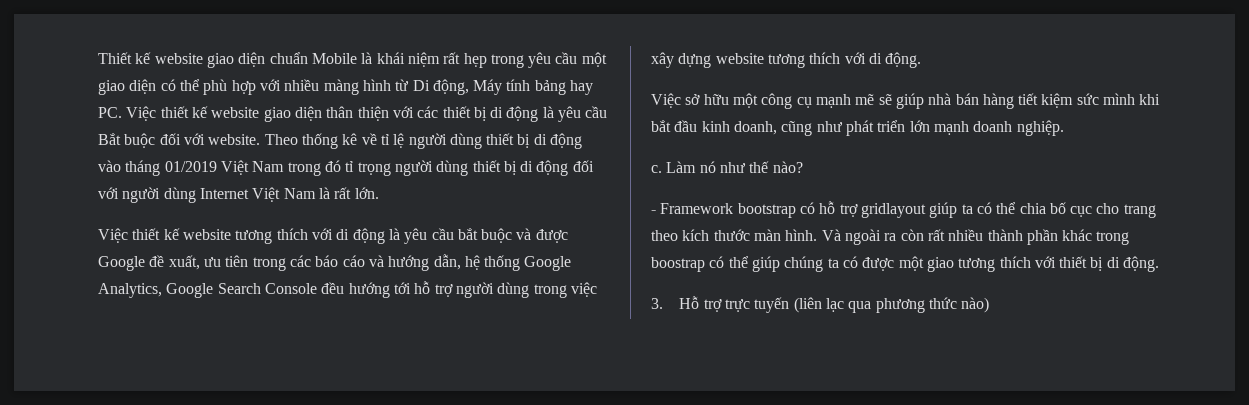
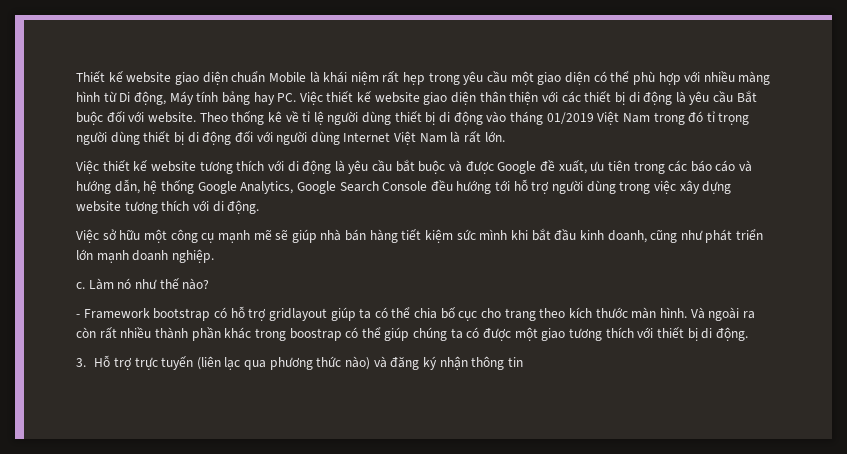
(990, 305) none -> [373,356,523,370] và đăng ký nhận thông tin

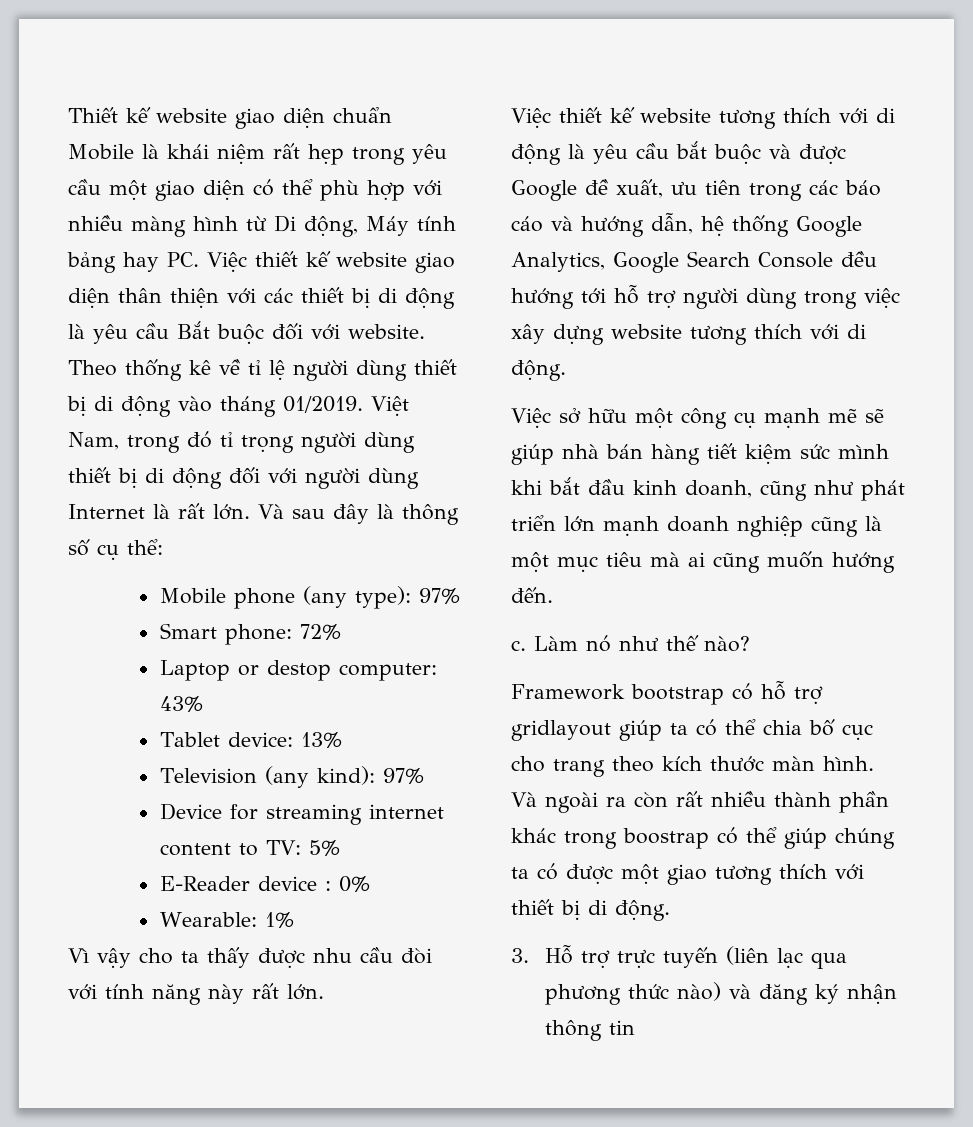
[546,111,650,125] 01/2019 Việt Nam -> [283,396,409,416] [68,432,119,450] 01/2019. Việt Nam,
[394,131,447,145] Việt Nam -> (145, 511) none
(505, 136) none -> [258,504,459,525] [68,539,163,560] [159,586,460,609] [159,623,341,645] [159,660,437,681] [159,696,203,712] [159,732,342,748] [159,766,424,788] [159,803,444,825] [159,840,340,856] [159,876,370,892] [159,912,294,928] [68,947,432,968] [68,983,324,1005] Và sau đây là thông số cụ thể: // Mobile phone (any type): 97% // Smart phone: 72% // Laptop or destop computer: 43% // Tablet device: 13% // Television (any kind): 97% // Device for streaming internet content to TV: 5% // E-Reader device : 0% // Wearable: 1% // Vì vậy cho ta thấy được nhu cầu đòi với tính năng này rất lớn.
[171,249,214,263] nghiệp. -> [737,516,882,537] [511,551,895,573] [511,587,553,603] nghiệp cũng là một mục tiêu mà ai cũng muốn hướng đến.
[76,314,80,318] - -> (750, 644) none

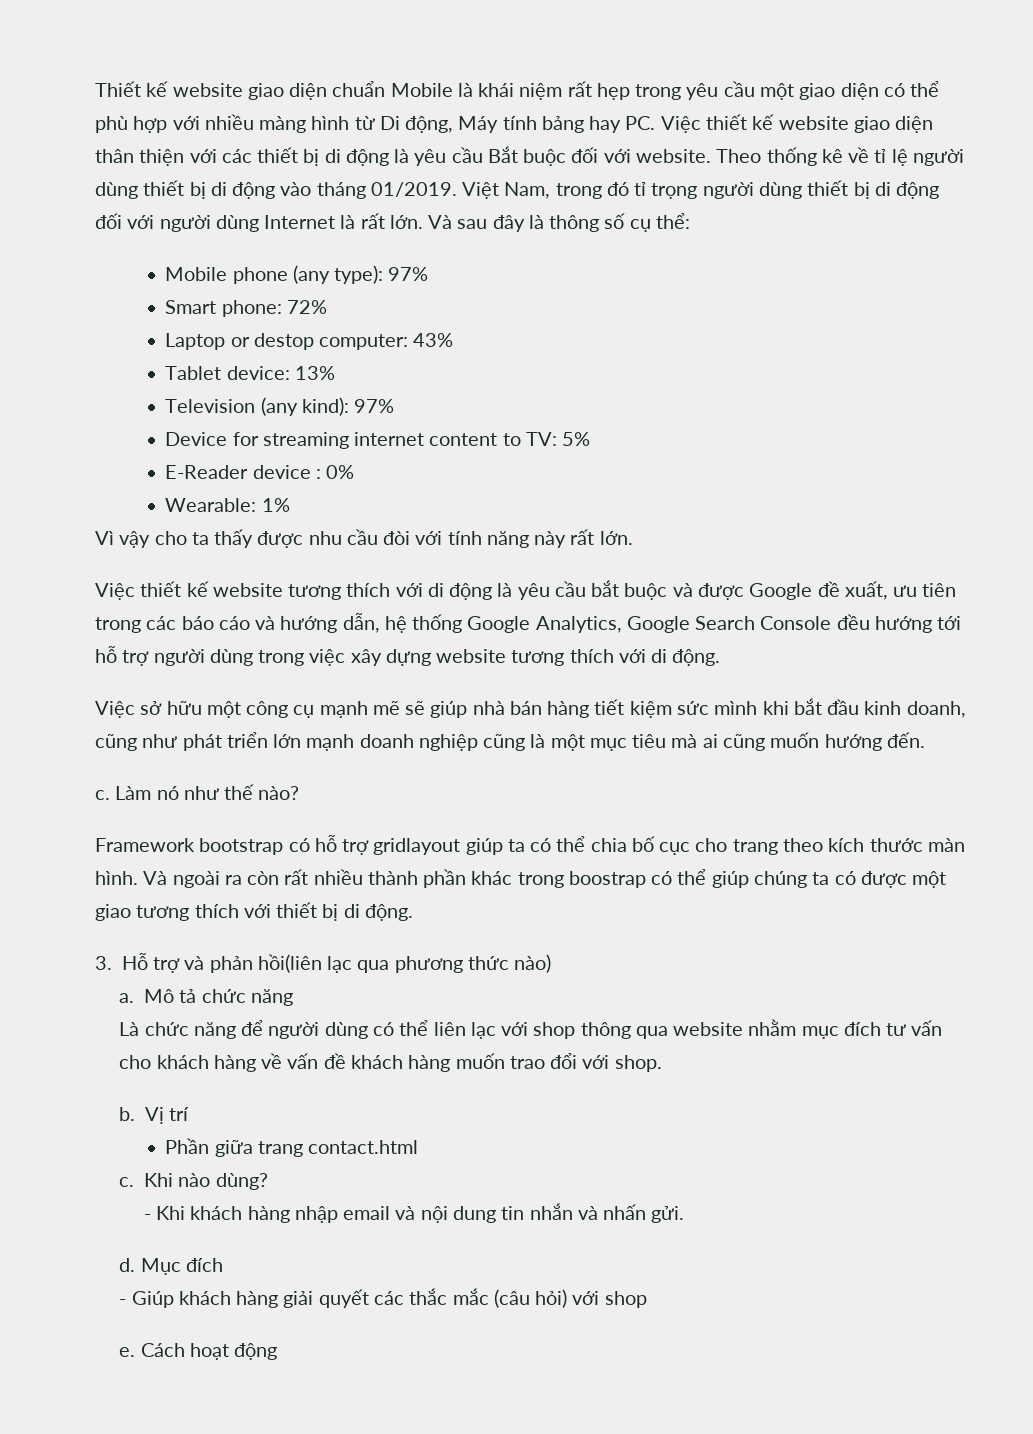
[617,946,770,968] trực tuyến (liên -> [184,954,322,973] và phản hồi(liên
[729,984,898,1005] [545,1020,636,1041] và đăng ký nhận thông tin -> [119,989,293,1006] [119,1019,943,1039] [119,1053,662,1072] [119,1107,190,1124] [165,1138,419,1157] [119,1173,268,1190] [143,1203,685,1223] [119,1258,223,1275] [119,1288,647,1308] [119,1343,278,1360] // a. Mô tả chức năng // Là chức năng để người dùng có thể liên lạc với shop thông qua website nhằm mục đích tư vấn cho khách hàng về vấn đề khách hàng muốn trao đổi với shop. // b. Vị trí // Phần giữa trang contact.html // c. Khi nào dùng? // - Khi khách hàng nhập email và nội dung tin nhắn và nhấn gửi. // d. Mục đích // - Giúp khách hàng giải quyết các thắc mắc (câu hỏi) với shop // e. Cách hoạt động

